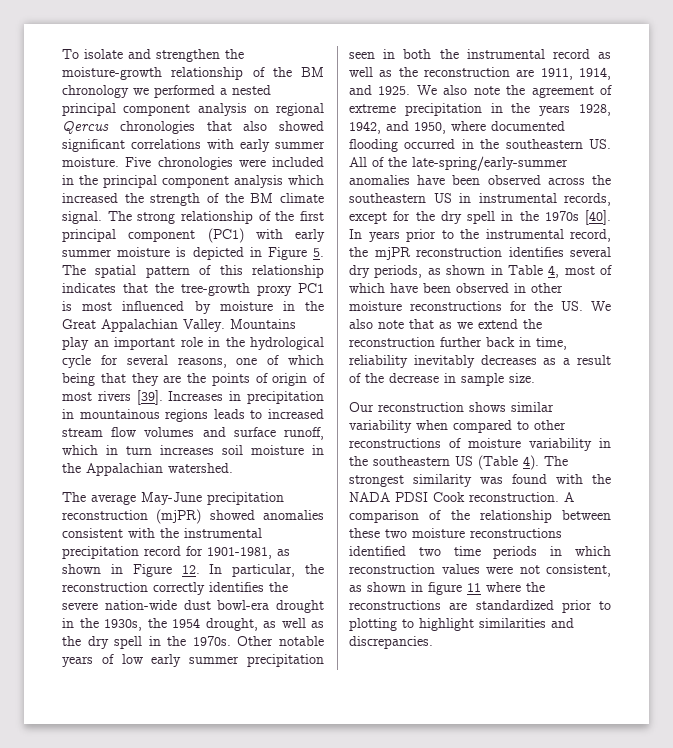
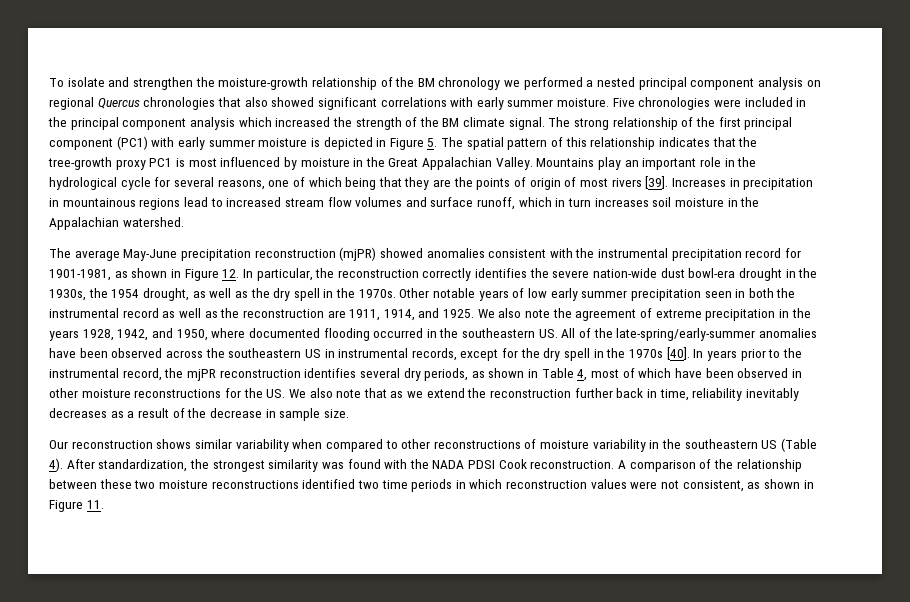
[62,121,109,134] Qercus -> [97,98,140,109] Quercus
[213,409,245,419] leads -> [183,197,208,207] lead
[544,456,568,466] The -> [66,459,209,472] After standardization, the
[428,582,545,595] [349,600,611,613] [349,618,574,631] [349,636,433,649] figure 11 where the reconstructions are standardized prior to plotting to highlight similarities and discrepancies. -> [49,500,104,512] Figure 11.

